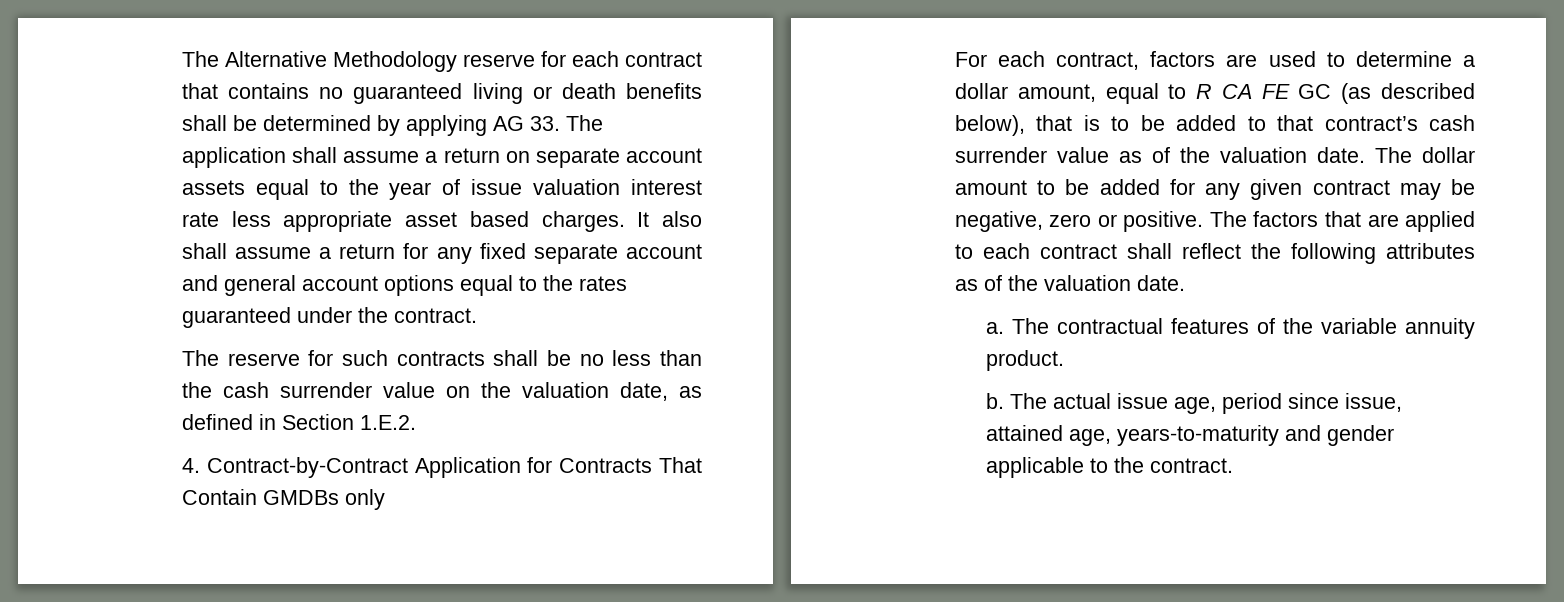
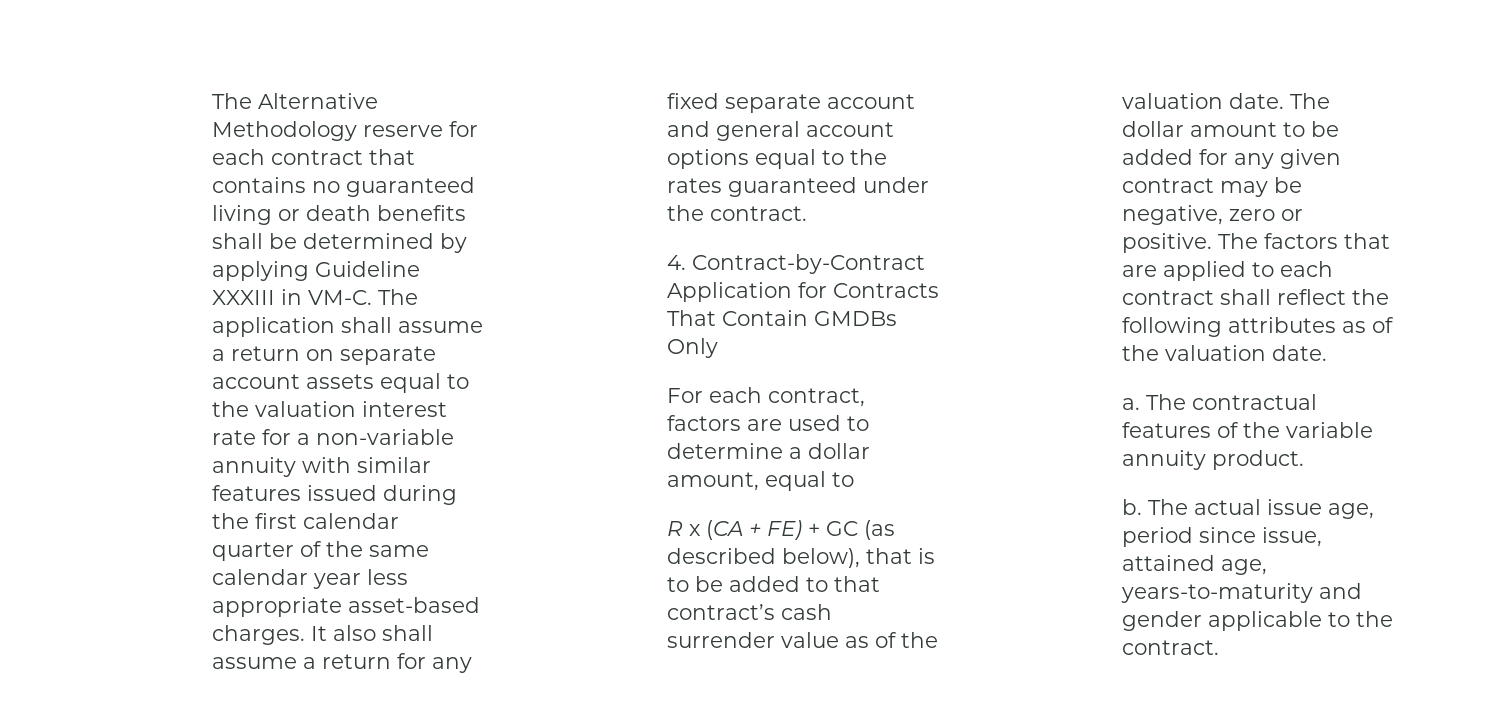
[492,116,560,131] AG 33. -> [314,261,420,277] [211,289,372,305] Guideline XXXIII in VM-C.
[389,179,702,200] [181,211,529,232] year of issue valuation interest rate less appropriate asset based -> [254,401,447,417] [211,429,454,445] [211,457,431,477] [211,485,457,505] [211,513,399,529] [211,541,429,561] [211,569,408,589] [211,597,480,617] valuation interest rate for a non-variable annuity with similar features issued during the first calendar quarter of the same calendar year less appropriate asset-based
[181,350,702,366] [181,382,702,401] [181,414,416,430] // The reserve for such contracts shall be no less than the cash surrender value on the valuation date, as defined in Section 1.E.2. -> (807, 213) none
[344,489,385,510] only -> [666,338,718,358] Only
[1196,84,1290,99] R CA FE -> [666,520,820,540] // R x (CA + FE) +

